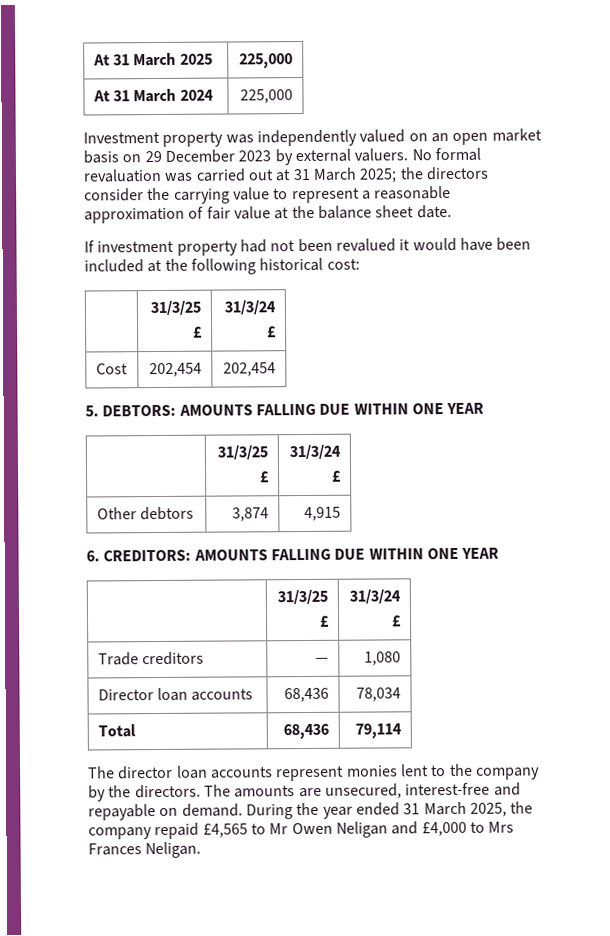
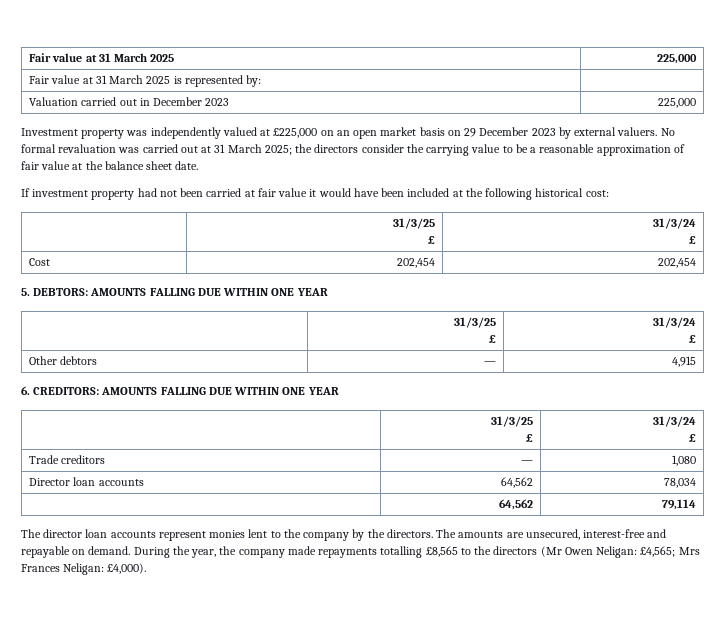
[92,54,110,66] At -> [29,53,97,62] Fair value at
[92,88,214,103] At 31 March 2024 -> [29,75,262,87] [29,97,230,106] Fair value at 31 March 2025 is represented by: | // Valuation carried out in December 2023
(406, 136) none -> [260,128,318,138] at £225,000
[291,187,360,204] represent -> [515,144,528,153] be
[335,238,396,252] revalued -> [206,188,308,197] carried at fair value
[232,507,270,522] 3,874 -> [483,361,496,365] —
[284,687,330,703] 68,436 -> [500,477,533,488] 64,562
[97,724,136,738] [283,723,330,740] Total | 68,436 -> [498,499,533,510] | 64,562
[322,801,534,819] [88,821,515,840] [88,841,202,859] year ended 31 March 2025, the company repaid £4,565 to Mr Owen Neligan and £4,000 to Mrs Frances Neligan. -> [191,546,700,558] [21,563,147,575] year, the company made repayments totalling £8,565 to the directors (Mr Owen Neligan: £4,565; Mrs Frances Neligan: £4,000).

